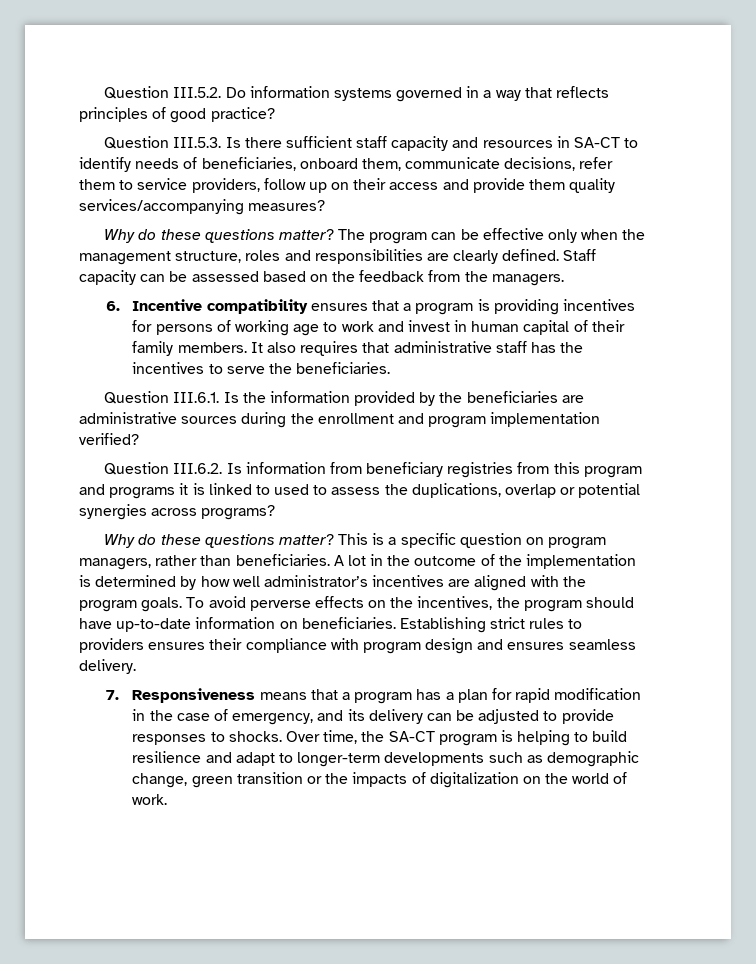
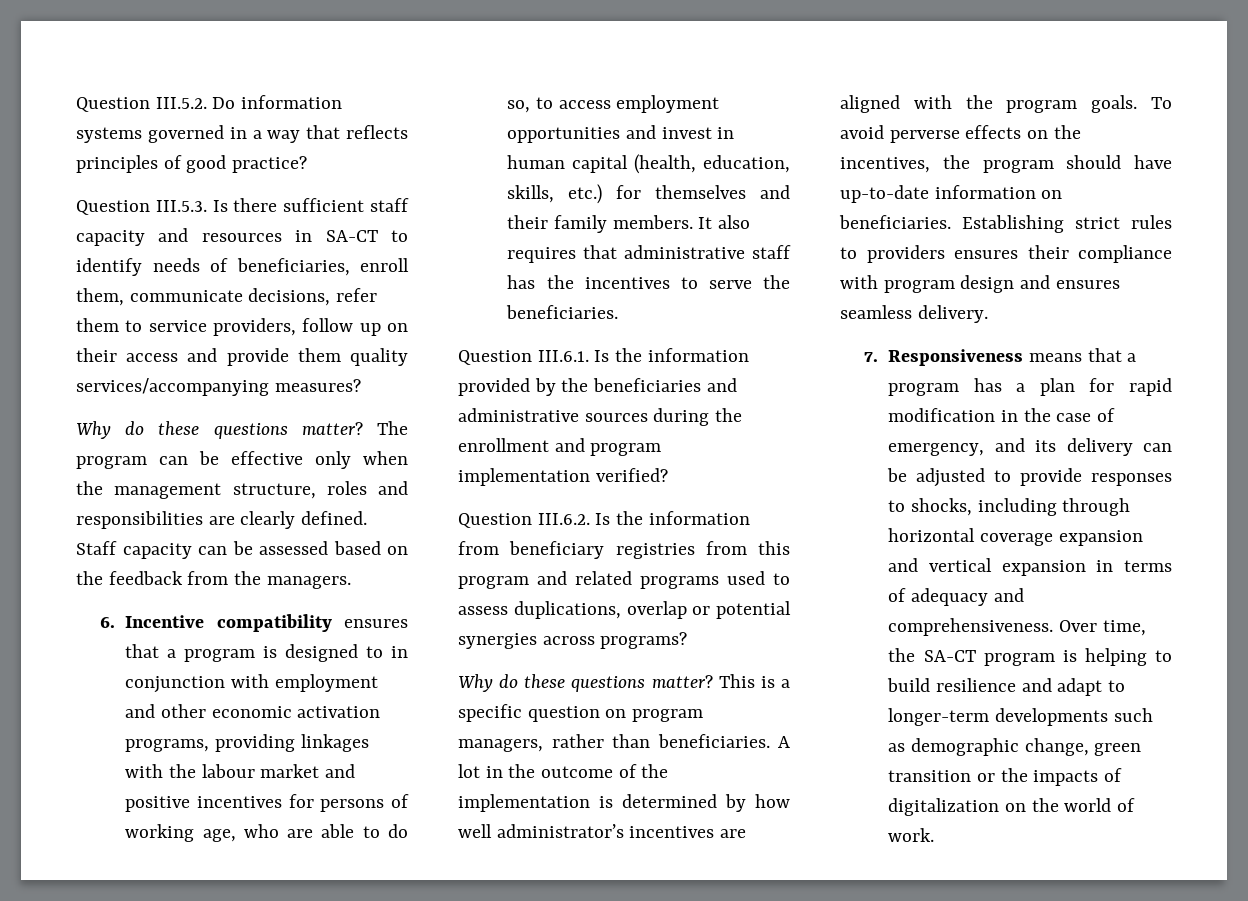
[299,158,358,169] onboard -> [360,258,409,272] enroll
[493,299,559,315] providing -> [285,644,408,662] [125,674,378,693] [125,704,381,718] [125,734,369,752] [125,764,356,778] [125,796,191,812] designed to in conjunction with employment and other economic activation programs, providing linkages with the labour market and positive
[293,321,374,336] age to work -> [202,824,408,842] [507,95,720,113] [507,127,621,143] age, who are able to do so, to access employment opportunities
[573,320,588,332] of -> [634,154,790,174] [507,184,790,204] (health, education, skills, etc.) for themselves and
[561,395,584,403] are -> [706,378,737,392] and
(242, 468) none -> [616,511,644,525] the
[109,483,270,499] programs it is linked to -> [575,571,719,589] related programs
[384,484,408,495] the -> (508, 610) none
[228,731,282,742] shocks. -> [911,498,1131,516] [888,528,1143,546] [888,558,1172,576] [888,588,1024,606] [888,618,1054,636] shocks, including through horizontal coverage expansion and vertical expansion in terms of adequacy and comprehensiveness.

